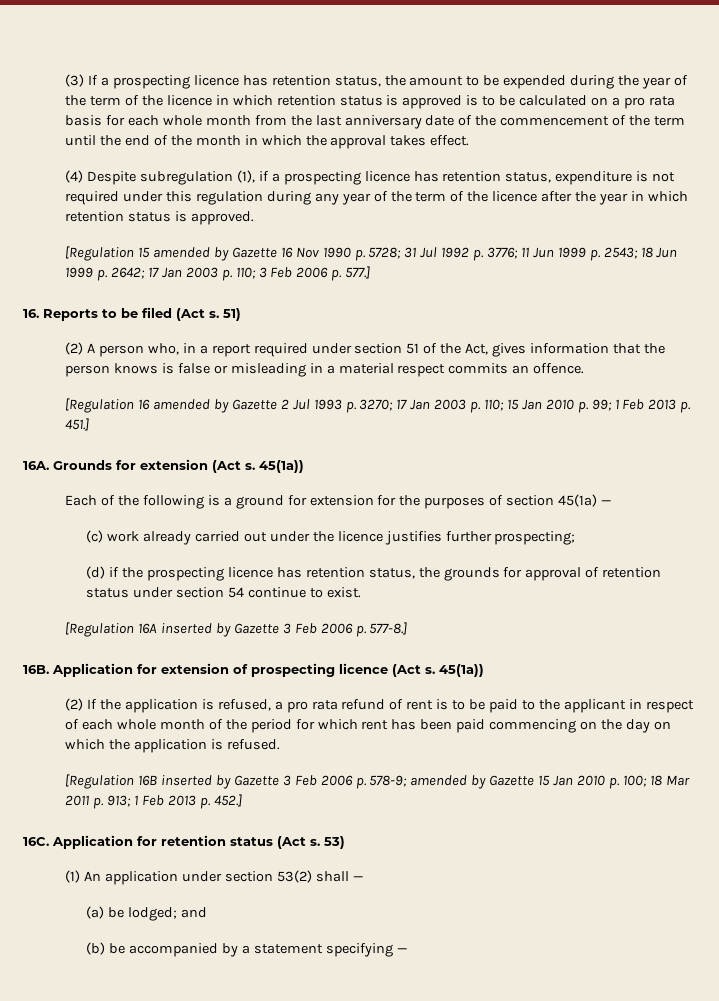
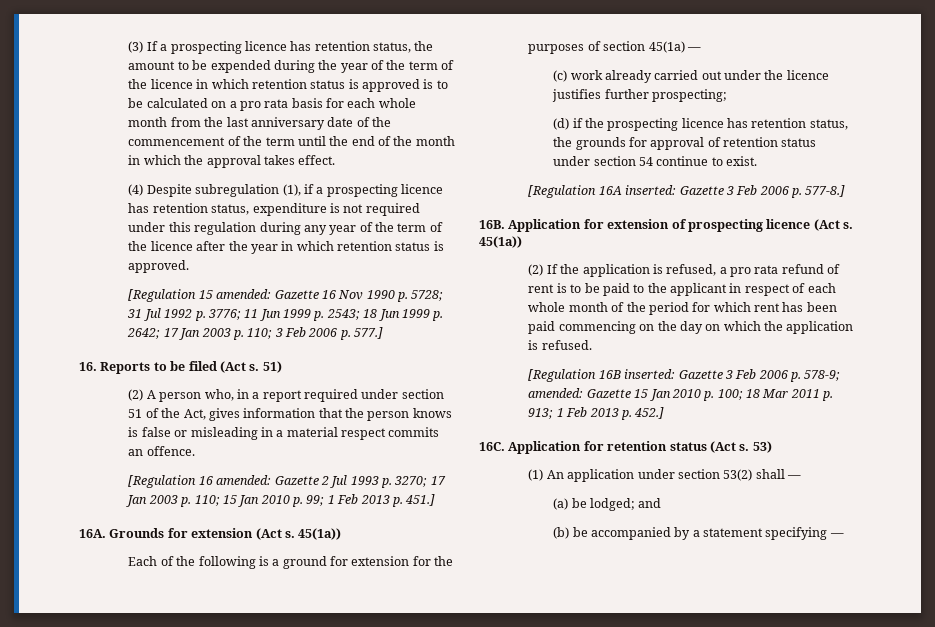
[153,247,229,261] amended by -> [216,289,272,299] amended:
[153,399,229,413] amended by -> [216,475,272,485] amended:
[161,623,231,637] inserted by -> [625,185,677,195] inserted:
[161,775,231,789] inserted by -> [624,369,676,379] inserted:
[410,775,487,789] amended by -> [528,388,584,398] amended:

